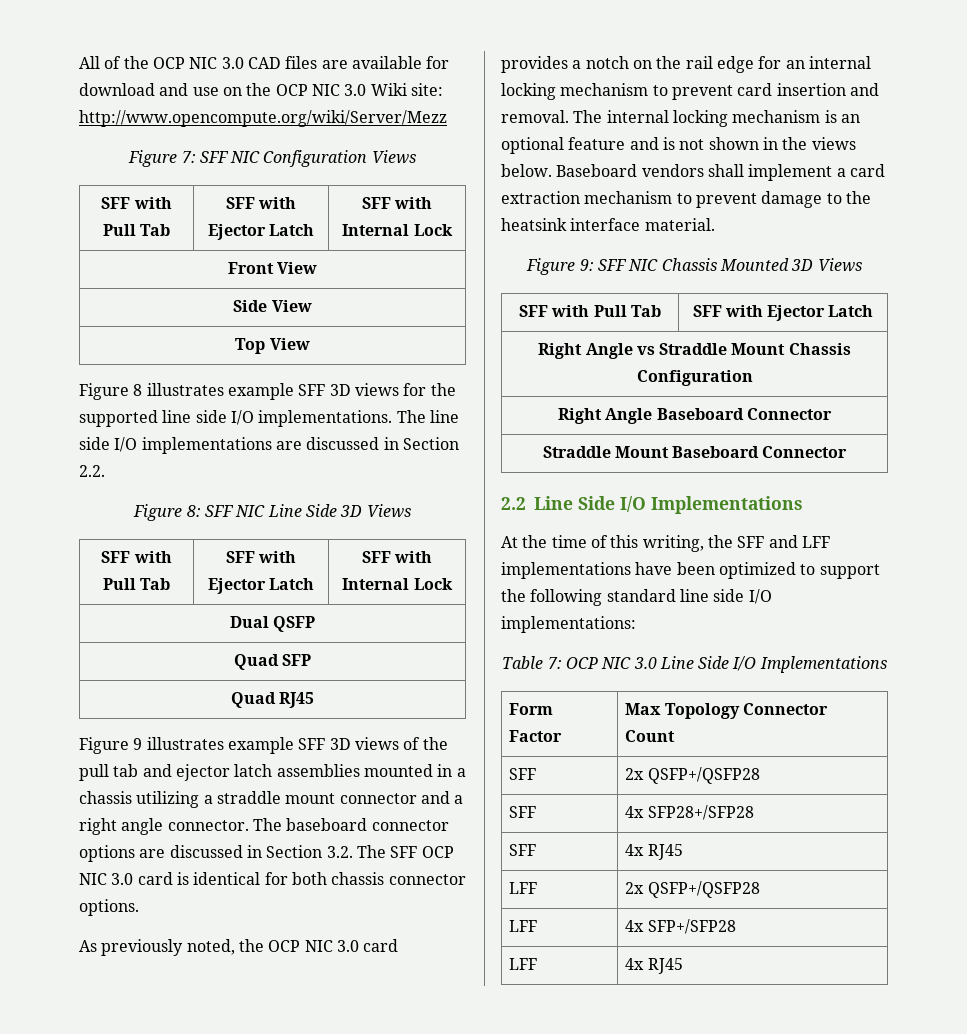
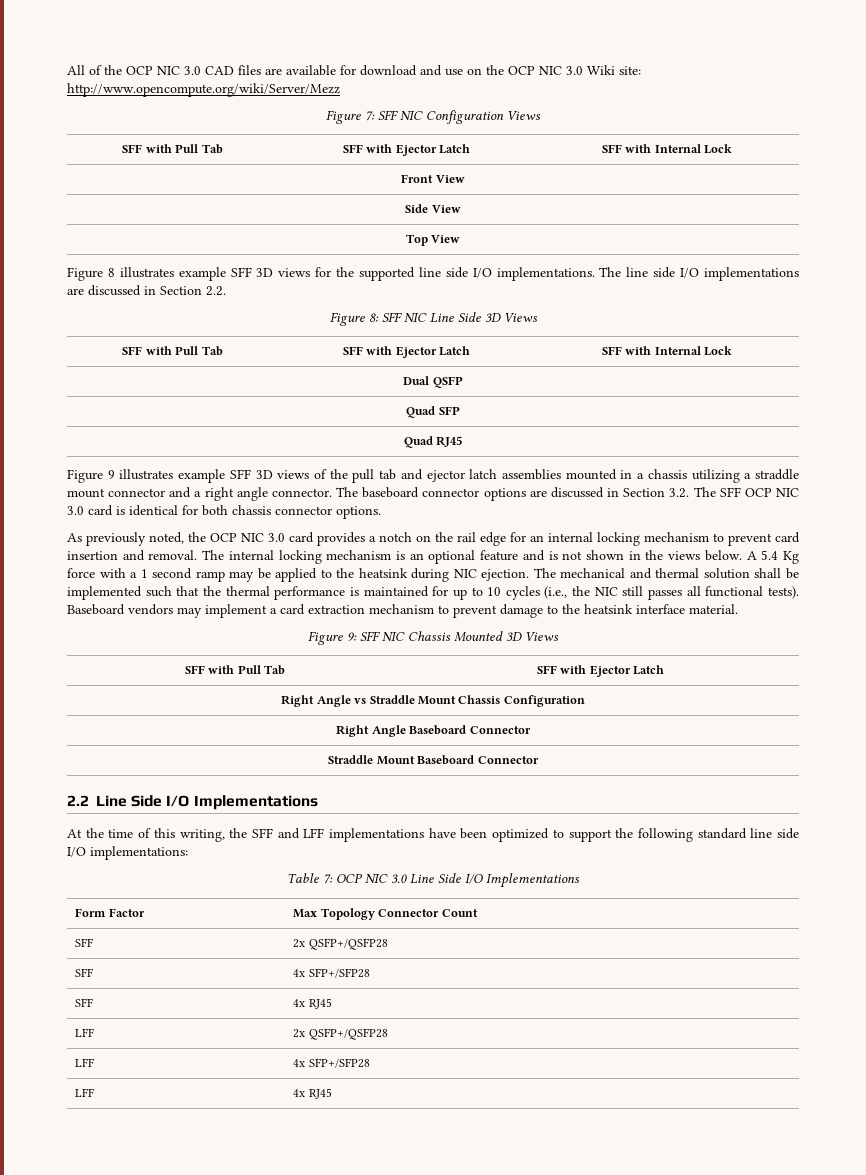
(552, 170) none -> [746,550,799,564] [67,568,799,582] [67,586,799,600] A 5.4 Kg force with a 1 second ramp may be applied to the heatsink during NIC ejection. The mechanical and thermal solution shall be implemented such that the thermal performance is maintained for up to 10 cycles (i.e., the NIC still passes all functional tests).
[707,164,744,177] shall -> [177,607,202,618] may
[647,805,754,820] SFP28+/SFP28 -> [308,968,370,978] SFP+/SFP28

